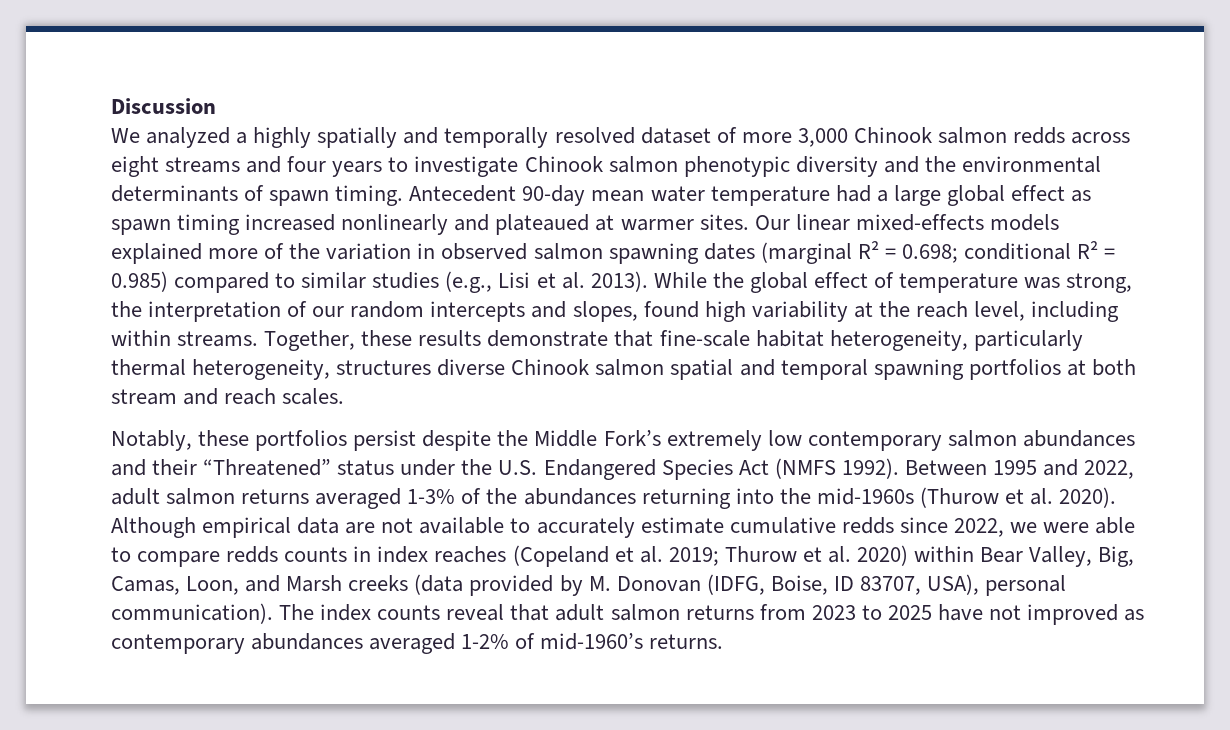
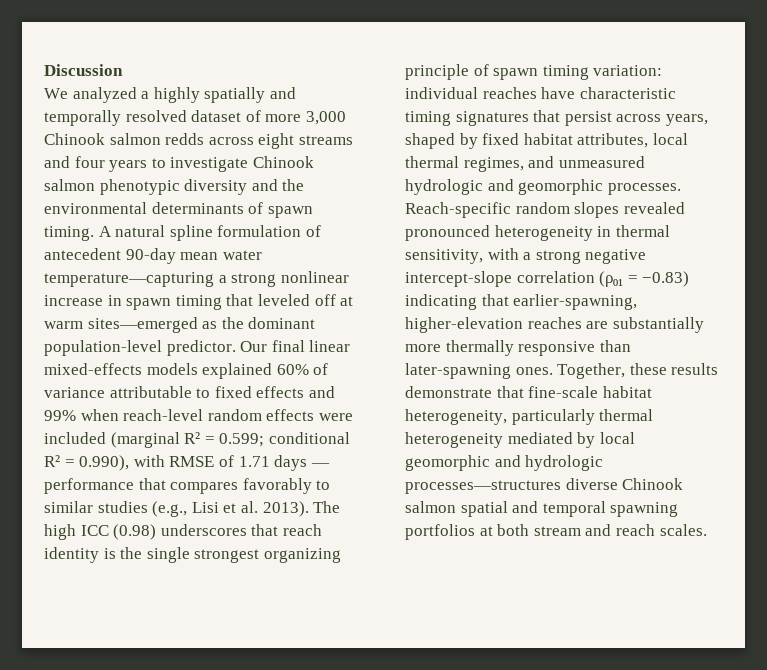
[409,185,1092,206] [111,214,1059,235] [111,243,755,264] Antecedent 90-day mean water temperature had a large global effect as spawn timing increased nonlinearly and plateaued at warmer sites. Our linear mixed-effects models explained more of the variation in observed salmon spawning dates -> [98,225,321,241] [44,248,262,264] [44,271,349,287] [44,294,354,310] [44,317,316,333] [44,340,351,356] [44,363,329,379] [44,386,335,398] [44,409,353,421] [44,432,106,444] A natural spline formulation of antecedent 90-day mean water temperature—capturing a strong nonlinear increase in spawn timing that leveled off at warm sites—emerged as the dominant population-level predictor. Our final linear mixed-effects models explained 60% of variance attributable to fixed effects and 99% when reach-level random effects were included
[901,244,958,263] 0.698; -> [219,433,265,447] 0.599;
[111,271,270,293] 0.985) compared -> [79,455,330,471] [44,478,312,494] 0.990), with RMSE of 1.71 days — performance that compares favorably
[653,272,1133,293] [111,301,1120,322] [111,330,259,347] While the global effect of temperature was strong, the interpretation of our random intercepts and slopes, found high variability at the reach level, including within streams. -> [313,501,341,513] [44,524,322,540] [44,547,341,563] [405,64,663,80] [405,87,676,99] [405,110,708,126] [405,133,688,149] [405,156,645,172] [405,179,681,195] [405,202,685,218] [405,225,670,241] [405,248,647,264] [405,271,690,287] [405,294,638,310] [405,317,704,333] [405,340,631,356] [405,363,553,379] The high ICC (0.98) underscores that reach identity is the single strongest organizing principle of spawn timing variation: individual reaches have characteristic timing signatures that persist across years, shaped by fixed habitat attributes, local thermal regimes, and unmeasured hydrologic and geomorphic processes. Reach-specific random slopes revealed pronounced heterogeneity in thermal sensitivity, with a strong negative intercept-slope correlation (ρ₀₁ = −0.83) indicating that earlier-spawning, higher-elevation reaches are substantially more thermally responsive than later-spawning ones.
[192,359,432,380] heterogeneity, structures -> [405,432,635,448] [405,455,604,471] [405,480,561,494] heterogeneity mediated by local geomorphic and hydrologic processes—structures
[111,430,1135,451] [111,458,1135,480] [111,487,1117,509] [111,517,1136,538] [111,545,1135,567] [111,574,1067,596] [111,603,1145,625] [111,633,724,654] // Notably, these portfolios persist despite the Middle Fork’s extremely low contemporary salmon abundances and their “Threatened” status under the U.S. Endangered Species Act (NMFS 1992). Between 1995 and 2022, adult salmon returns averaged 1-3% of the abundances returning into the mid-1960s (Thurow et al. 2020). Although empirical data are not available to accurately estimate cumulative redds since 2022, we were able to compare redds counts in index reaches (Copeland et al. 2019; Thurow et al. 2020) within Bear Valley, Big, Camas, Loon, and Marsh creeks (data provided by M. Donovan (IDFG, Boise, ID 83707, USA), personal communication). The index counts reveal that adult salmon returns from 2023 to 2025 have not improved as contemporary abundances averaged 1-2% of mid-1960’s returns. -> (707, 530) none

